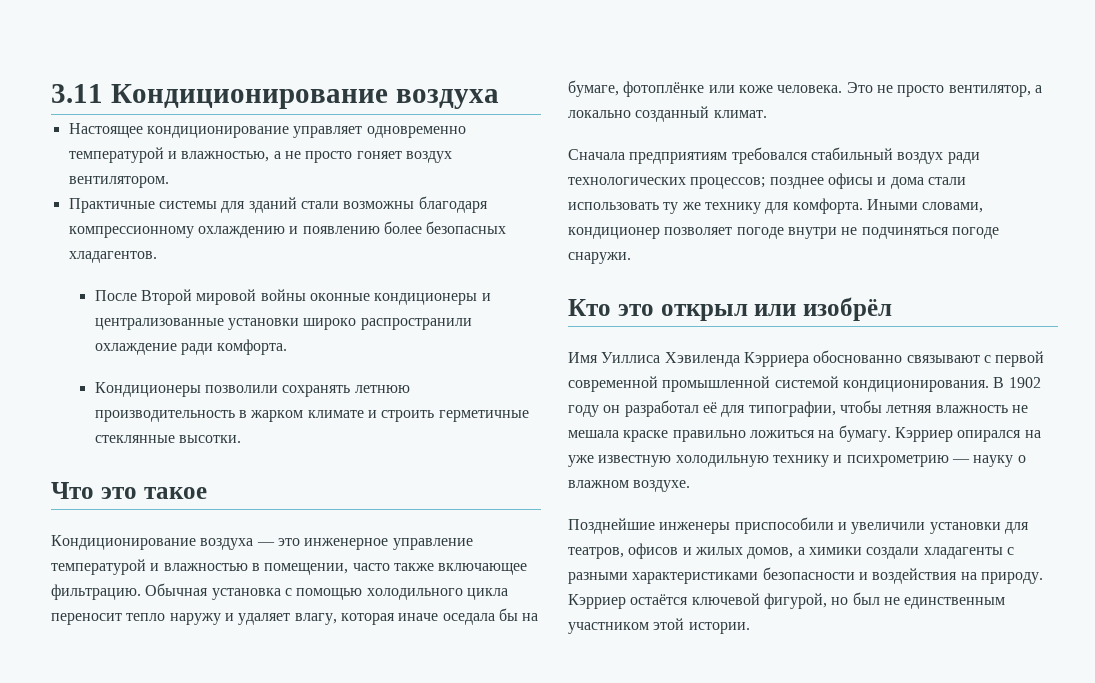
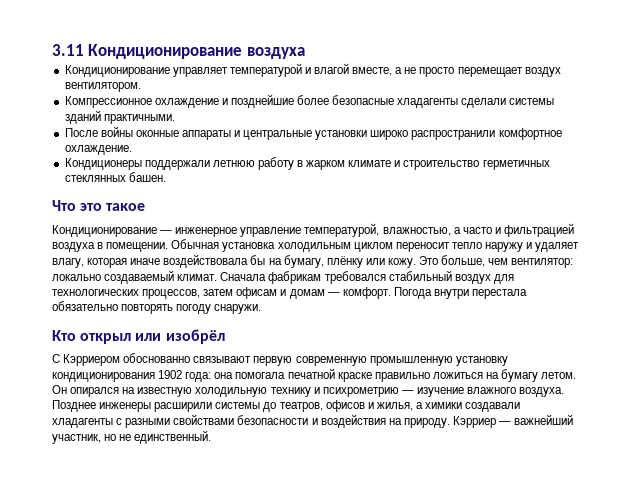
[68,123,466,138] [68,147,270,163] Настоящее кондиционирование управляет одновременно температурой и влажностью, -> [64,63,393,77] Кондиционирование управляет температурой и влагой вместе,
[356,151,402,159] гоняет -> [457,67,523,77] перемещает
[68,196,488,213] [68,221,507,238] [68,251,157,263] [94,289,491,305] [94,318,472,330] [94,339,288,355] [94,382,410,397] [94,410,529,422] [94,435,242,443] [51,482,207,499] [51,535,473,550] [51,559,528,575] [51,583,508,600] Практичные системы для зданий стали возможны благодаря компрессионному охлаждению и появлению более безопасных хладагентов. // После Второй мировой войны оконные кондиционеры и централизованные установки широко распространили охлаждение ради комфорта. // Кондиционеры позволили сохранять летнюю производительность в жарком климате и строить герметичные стеклянные высотки. // Что это такое // Кондиционирование воздуха — это инженерное управление температурой и влажностью в помещении, часто также включающее фильтрацию. Обычная установка с помощью холодильного цикла -> [64,94,555,108] [64,110,175,124] [64,126,562,140] [64,145,132,155] [64,157,550,170] [64,172,166,182] [52,200,146,211] [52,223,574,237] [52,239,393,252] Компрессионное охлаждение и позднейшие более безопасные хладагенты сделали системы зданий практичными. // После войны оконные аппараты и центральные установки широко распространили комфортное охлаждение. // Кондиционеры поддержали летнюю работу в жарком климате и строительство герметичных стеклянных башен. // Что это такое // Кондиционирование — инженерное управление температурой, влажностью, а часто и фильтрацией воздуха в помещении. Обычная установка холодильным циклом
[442,613,495,625] оседала -> [163,254,249,268] воздействовала
[568,80,1042,97] [568,106,710,122] бумаге, фотоплёнке или коже человека. Это не просто вентилятор, а локально созданный -> [283,255,574,268] [52,270,175,284] бумагу, плёнку или кожу. Это больше, чем вентилятор: локально создаваемый
[568,149,728,164] // Сначала предприятиям -> [220,271,322,284] Сначала фабрикам
[947,152,980,164] [568,173,966,189] [568,198,984,214] [568,227,999,239] ради технологических процессов; позднее офисы и дома стали использовать ту же технику для комфорта. Иными словами, кондиционер позволяет погоде внутри не подчиняться погоде -> [493,274,514,284] [52,287,528,299] [52,301,212,314] для технологических процессов, затем офисам и домам — комфорт. Погода внутри перестала обязательно повторять погоду
[617,304,654,316] это -> (76, 335) none
[568,350,1045,367] [568,376,1041,392] [568,400,1028,417] [568,430,619,438] Имя Уиллиса Хэвиленда Кэрриера обоснованно связывают с первой современной промышленной системой кондиционирования. В 1902 году он разработал её для типографии, чтобы летняя влажность не мешала -> [52,353,508,366] [52,368,335,382] С Кэрриером обоснованно связывают первую современную промышленную установку кондиционирования 1902 года: она помогала печатной
[838,425,953,442] бумагу. Кэрриер -> [501,369,577,382] [52,385,67,394] бумагу летом. Он
[568,455,594,467] уже -> (136, 390) none
[973,455,1026,467] [568,480,691,492] [568,517,1029,534] науку о влажном воздухе. // Позднейшие инженеры приспособили и увеличили установки для -> [416,387,565,397] [52,400,277,412] изучение влажного воздуха. Позднее инженеры расширили системы до
[694,547,794,559] жилых домов, -> [376,402,413,411] жилья,
[866,547,920,559] создали -> [465,402,521,412] создавали
[632,572,759,584] характеристиками -> [173,414,235,425] свойствами
[630,592,1006,609] [568,618,750,634] остаётся ключевой фигурой, но был не единственным участником этой истории. -> [499,414,574,425] [52,430,212,444] — важнейший участник, но не единственный.

